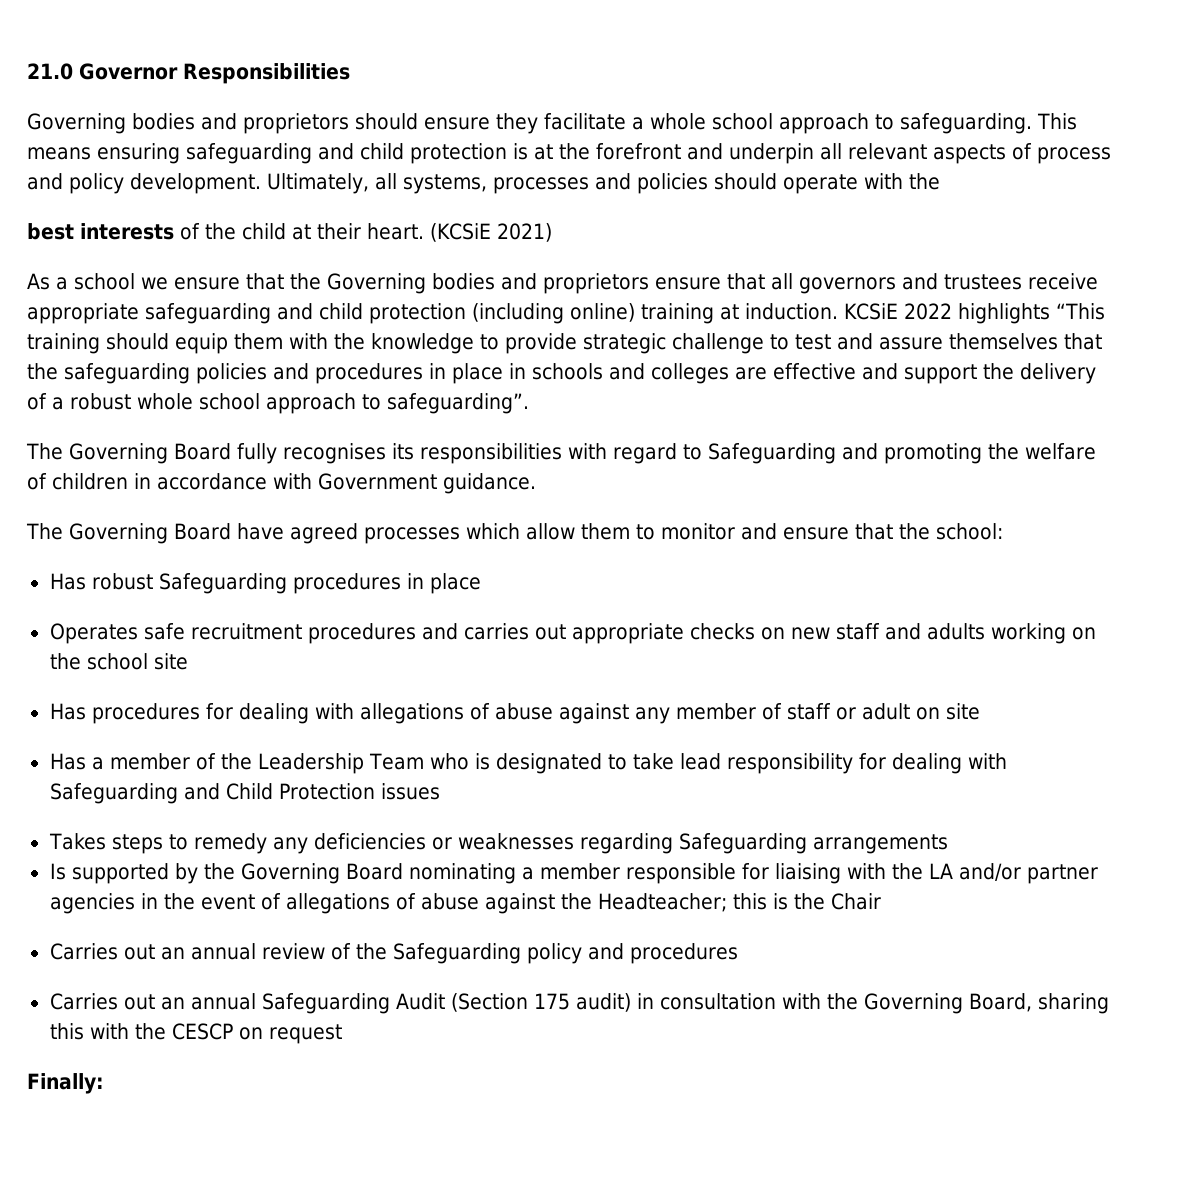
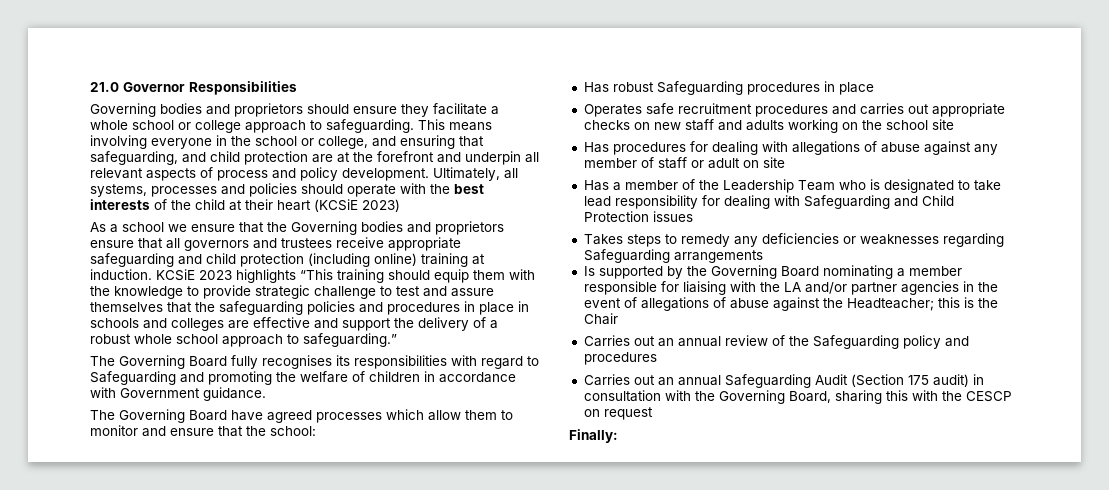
(773, 121) none -> [178,120,241,133] or college
[97,143,528,164] ensuring safeguarding and child protection is -> [90,135,484,149] [90,151,333,165] involving everyone in the school or college, and ensuring that safeguarding, and child protection are
(940, 181) // -> (450, 189) none
[367,223,552,242] heart. (KCSiE 2021) -> [277,199,400,212] heart (KCSiE 2023)
[903,303,952,320] 2022 -> [199,270,232,280] 2023
[387,393,529,414] safeguarding”. -> [303,333,397,347] safeguarding.”

